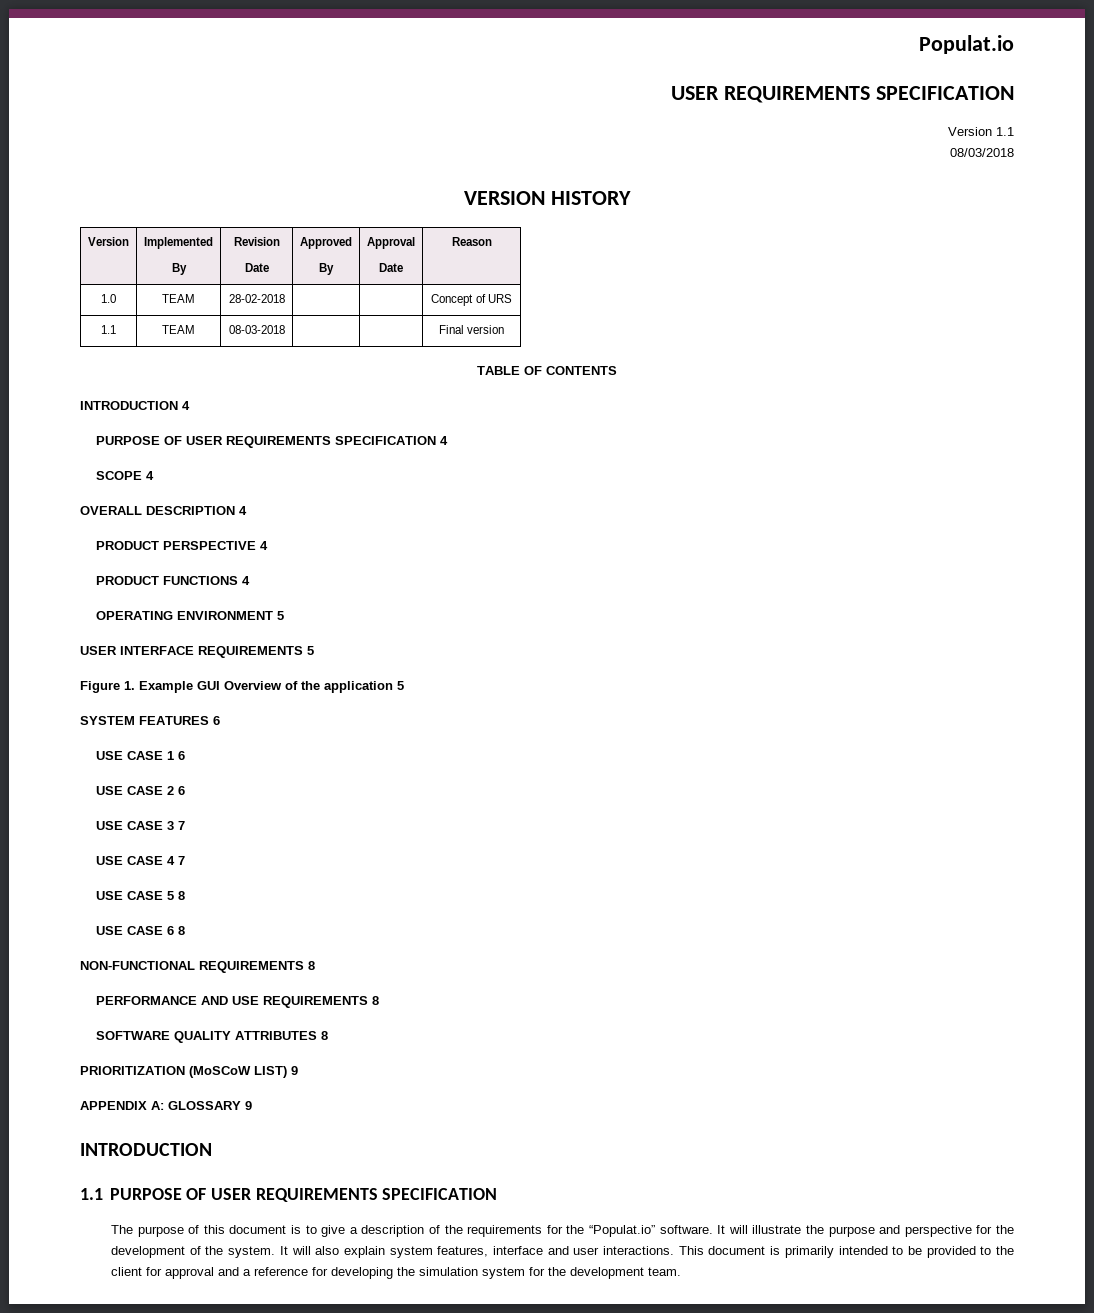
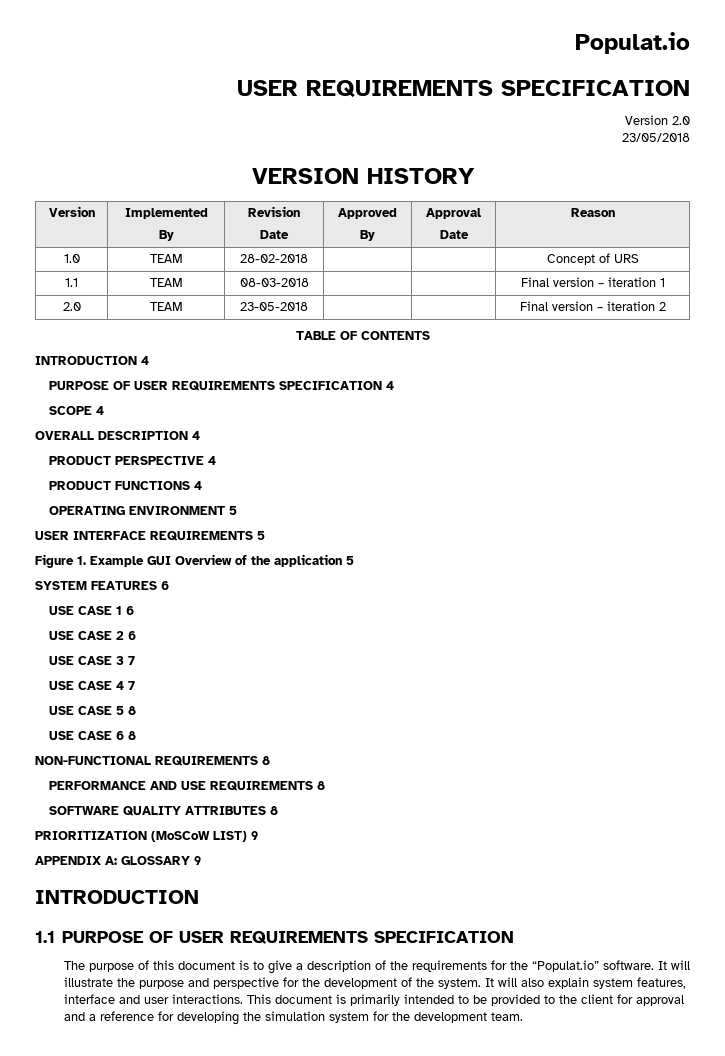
[996,127,1014,136] [950,148,1014,157] 1.1 // 08/03/2018 -> [672,116,690,125] [622,133,690,142] 2.0 // 23/05/2018
(505, 329) none -> [597,277,665,287] [62,302,81,311] [149,302,183,311] [240,302,308,311] [519,301,666,311] – iteration 1 // 2.0 | TEAM | 23-05-2018 | | | Final version – iteration 2

